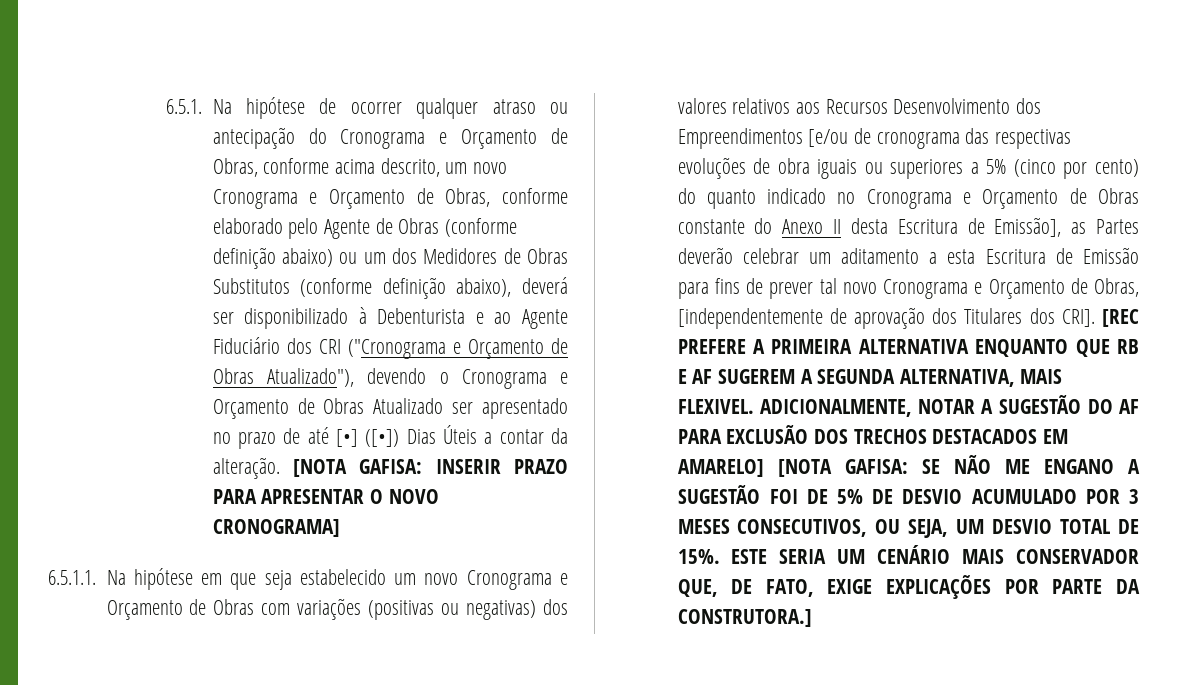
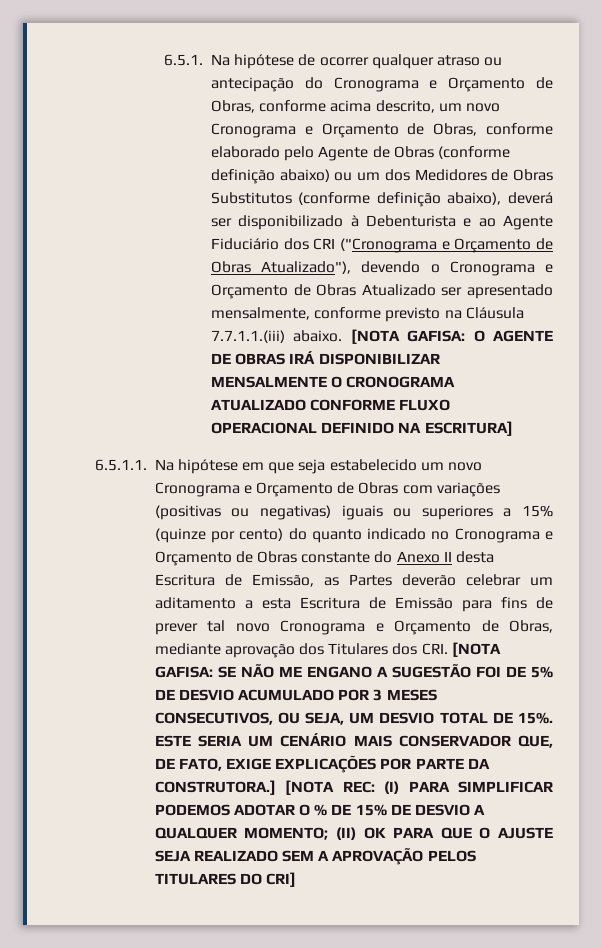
[212,425,568,449] [212,457,568,479] [212,489,439,504] [212,519,340,537] no prazo de até [•] ([•]) Dias Úteis a contar da alteração. [NOTA GAFISA: INSERIR PRAZO PARA APRESENTAR O NOVO CRONOGRAMA] -> [210,307,524,322] [210,329,553,344] [210,351,441,365] [210,376,456,388] [210,399,451,411] [210,421,513,436] mensalmente, conforme previsto na Cláusula 7.7.1.1.(iii) abaixo. [NOTA GAFISA: O AGENTE DE OBRAS IRÁ DISPONIBILIZAR MENSALMENTE O CRONOGRAMA ATUALIZADO CONFORME FLUXO OPERACIONAL DEFINIDO NA ESCRITURA]
[543,599,568,615] [677,98,1041,114] [677,128,1071,149] [677,157,810,179] dos valores relativos aos Recursos Desenvolvimento dos Empreendimentos [e/ou de cronograma das respectivas evoluções de obra -> (331, 512) none
[986,159,1056,177] 5% (cinco -> [521,505,553,517] [154,528,206,543] 15% (quinze
[994,217,1062,237] Emissão], -> [251,574,314,587] Emissão,
[677,308,847,329] [independentemente de -> [154,643,221,655] mediante
[1061,309,1139,327] [677,339,1139,357] [677,369,1063,387] [677,395,1139,417] [677,425,1068,444] [677,459,764,477] CRI]. [REC PREFERE A PRIMEIRA ALTERNATIVA ENQUANTO QUE RB E AF SUGEREM A SEGUNDA ALTERNATIVA, MAIS FLEXIVEL. ADICIONALMENTE, NOTAR A SUGESTÃO DO AF PARA EXCLUSÃO DOS TRECHOS DESTACADOS EM AMARELO] -> [421,643,448,655] CRI.
(812, 618) none -> [285,780,554,795] [154,804,486,816] [154,827,553,840] [154,848,476,865] [154,872,297,887] [NOTA REC: (I) PARA SIMPLIFICAR PODEMOS ADOTAR O % DE 15% DE DESVIO A QUALQUER MOMENTO; (II) OK PARA QUE O AJUSTE SEJA REALIZADO SEM A APROVAÇÃO PELOS TITULARES DO CRI]

